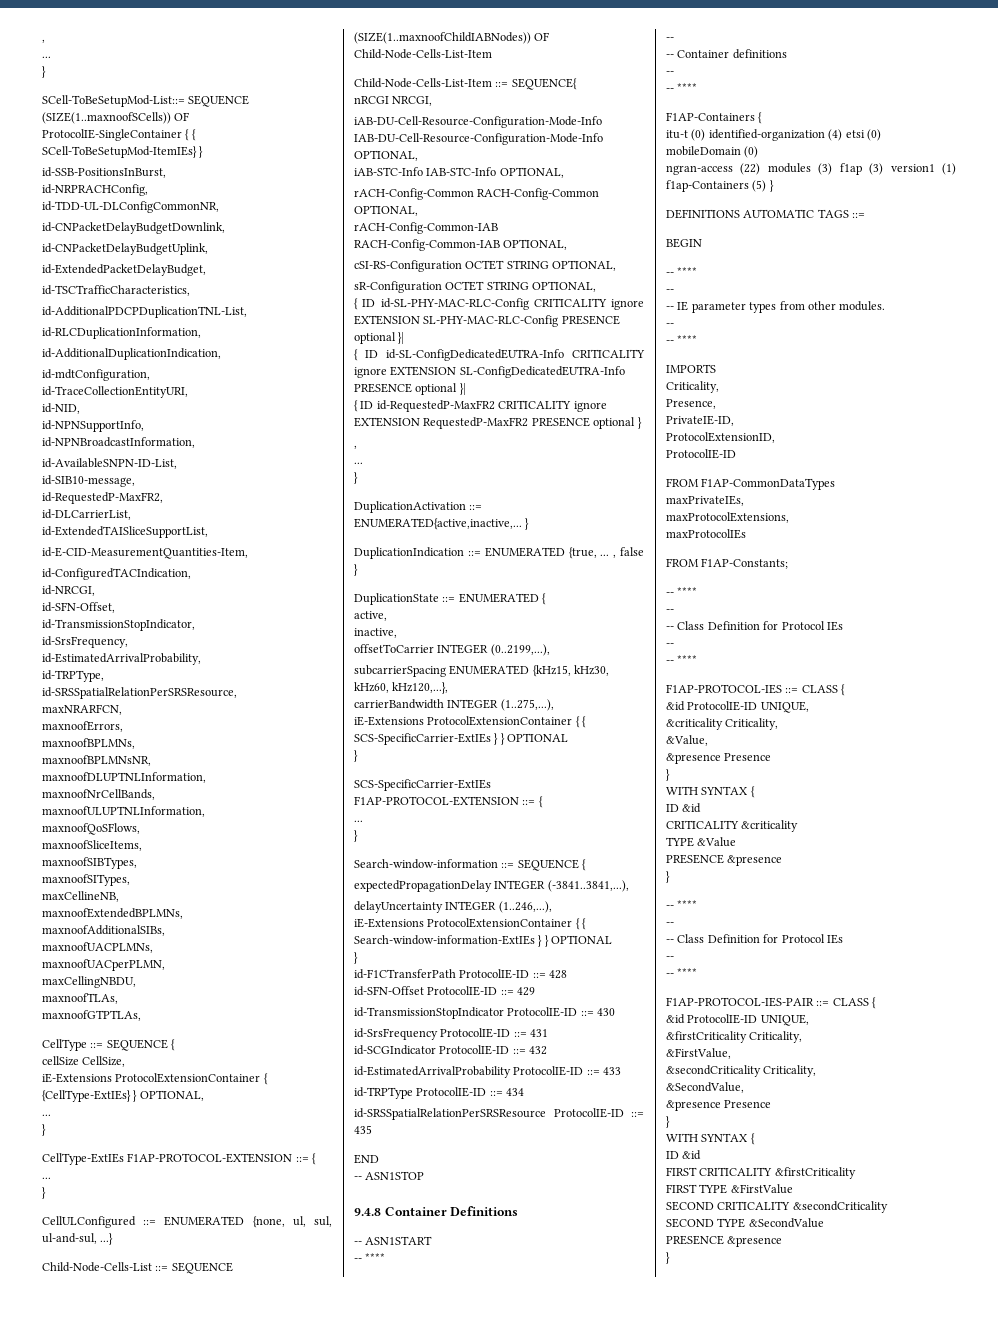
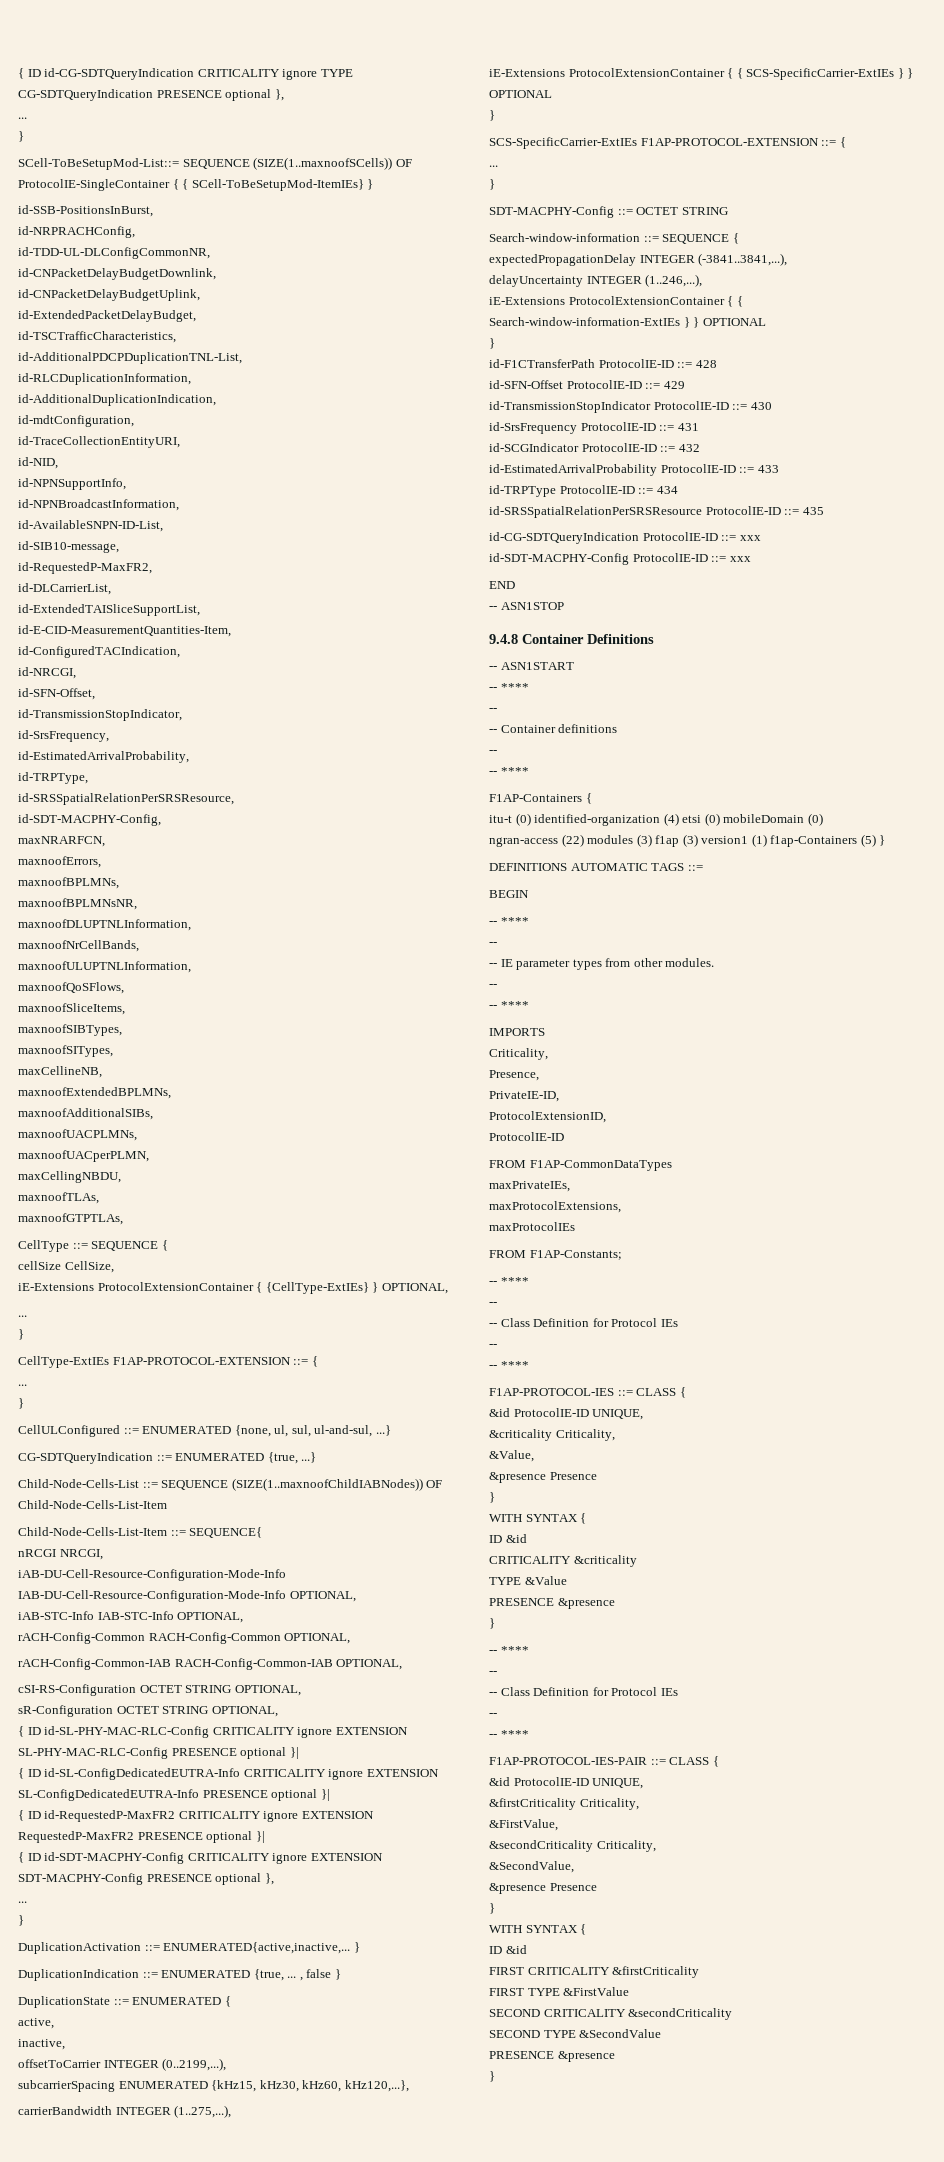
[42,39,45,43] , -> [18,68,353,80] [18,89,284,101] { ID id-CG-SDTQueryIndication CRITICALITY ignore TYPE CG-SDTQueryIndication PRESENCE optional },
(237, 693) none -> [18,814,161,826] // id-SDT-MACPHY-Config,
(114, 1239) none -> [18,1452,317,1464] // CG-SDTQueryIndication ::= ENUMERATED {true, ...}
[637,417,642,429] [354,445,357,449] } // , -> [255,1831,265,1843] [18,1852,383,1864] [18,1873,274,1885] }| // { ID id-SDT-MACPHY-Config CRITICALITY ignore EXTENSION SDT-MACPHY-Config PRESENCE optional },
(358, 836) none -> [489,206,728,218] // SDT-MACPHY-Config ::= OCTET STRING
(372, 1129) none -> [489,532,761,544] [489,553,751,565] // id-CG-SDTQueryIndication ProtocolIE-ID ::= xxx // id-SDT-MACPHY-Config ProtocolIE-ID ::= xxx

